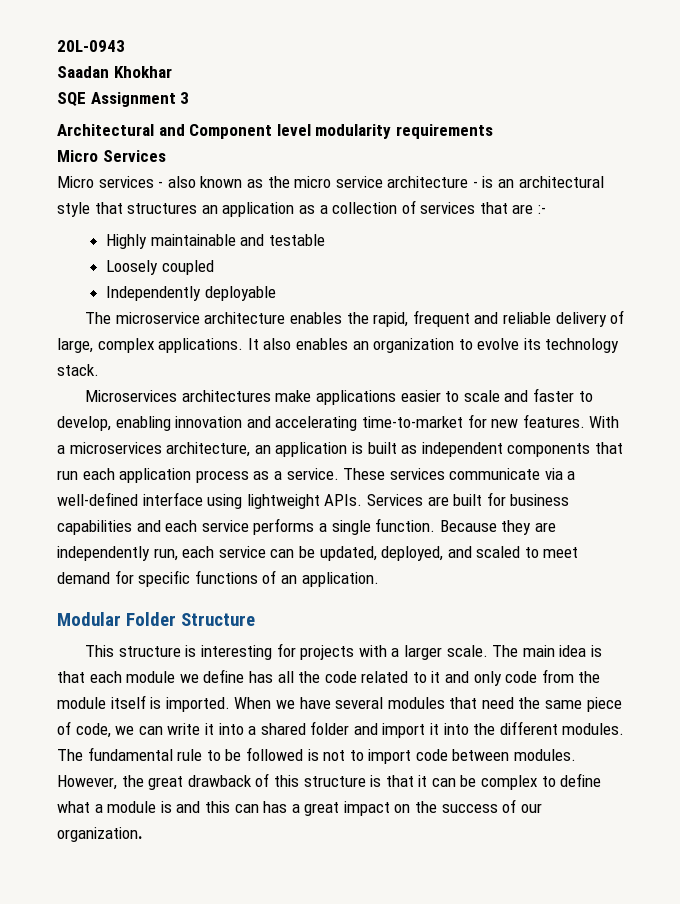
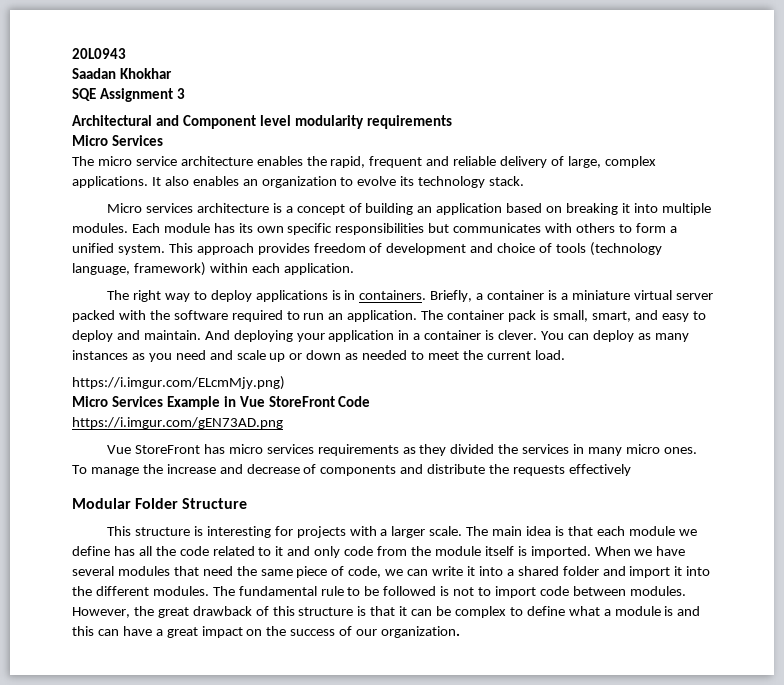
[57,40,125,52] 20L-0943 -> [72,48,126,59] 20L0943
[57,176,604,188] [57,200,547,217] [106,234,325,249] [106,260,214,275] [106,286,276,301] [85,312,200,324] Micro services - also known as the micro service architecture - is an architectural style that structures an application as a collection of services that are :- // Highly maintainable and testable // Loosely coupled // Independently deployable // The microservice -> [72,156,177,166] The micro service
[85,388,593,405] [57,414,620,431] [57,442,623,457] [57,468,576,483] [57,492,570,509] [57,518,556,535] [57,546,579,561] [57,570,379,587] Microservices architectures make applications easier to scale and faster to develop, enabling innovation and accelerating time-to-market for new features. With a microservices architecture, an application is built as independent components that run each application process as a service. These services communicate via a well-defined interface using lightweight APIs. Services are built for business capabilities and each service performs a single function. Because they are independently run, each service can be updated, deployed, and scaled to meet demand for specific functions of an application. -> [107,203,711,215] [72,223,677,235] [72,242,662,256] [72,262,354,276] [107,290,713,302] [72,310,706,322] [72,330,689,342] [72,350,565,362] [72,376,285,390] [72,396,371,410] [72,417,283,429] [107,444,697,456] [72,464,631,476] Micro services architecture is a concept of building an application based on breaking it into multiple modules. Each module has its own specific responsibilities but communicates with others to form a unified system. This approach provides freedom of development and choice of tools (technology language, framework) within each application. // The right way to deploy applications is in containers. Briefly, a container is a miniature virtual server packed with the software required to run an application. The container pack is small, smart, and easy to deploy and maintain. And deploying your application in a container is clever. You can deploy as many instances as you need and scale up or down as needed to meet the current load. // https://i.imgur.com/ELcmMjy.png) // Micro Services Example in Vue StoreFront Code // https://i.imgur.com/gEN73AD.png // Vue StoreFront has micro services requirements as they divided the services in many micro ones. To manage the increase and decrease of components and distribute the requests effectively
[263,801,288,813] has -> [122,626,152,636] have

